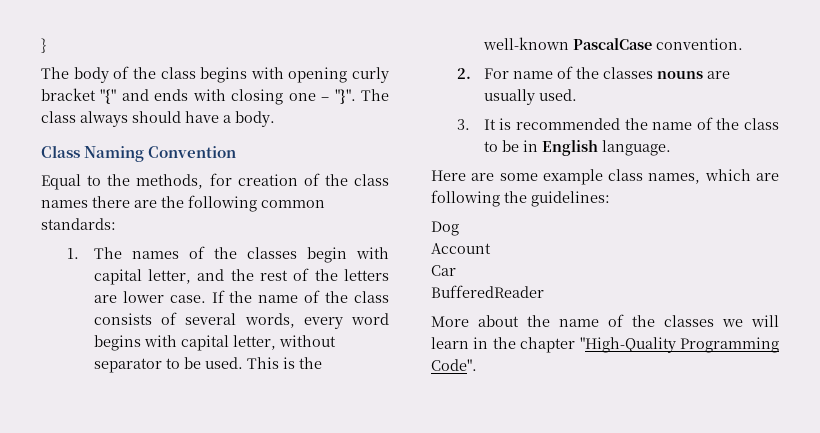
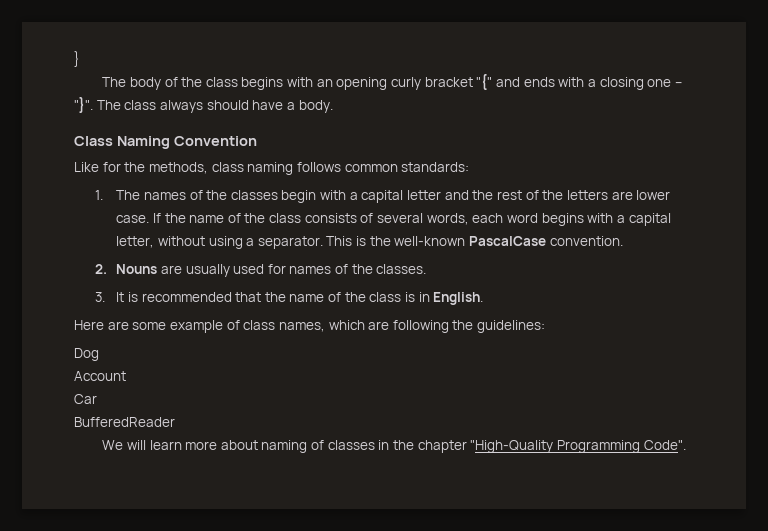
(284, 73) none -> [316,79,333,87] an
(226, 95) none -> [587,79,596,87] a
[41,173,389,190] [41,195,257,212] Equal to the methods, for creation of the class names there are the following -> [74,162,341,175] Like for the methods, class naming follows
[93,269,192,285] capital letter, -> [349,190,442,203] a capital letter
[303,317,343,329] every -> [472,213,504,223] each
(177, 341) none -> [616,215,625,223] a
[93,357,243,373] separator to be used. -> [208,236,323,249] using a separator.
[483,66,730,79] [483,89,577,105] For name of the classes nouns are usually used. -> [116,264,427,277] Nouns are usually used for names of the classes.
[624,117,779,130] [483,140,671,156] the name of the class to be in English language. -> [235,292,484,305] that the name of the class is in English.
(603, 177) none -> [226,320,240,330] of
[431,314,779,327] [431,337,469,349] More about the name of the classes we will learn -> [102,440,375,453] We will learn more about naming of classes

